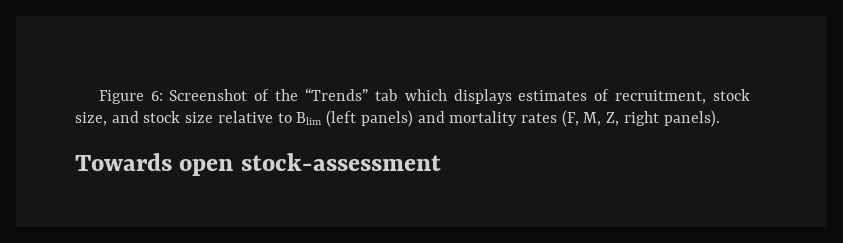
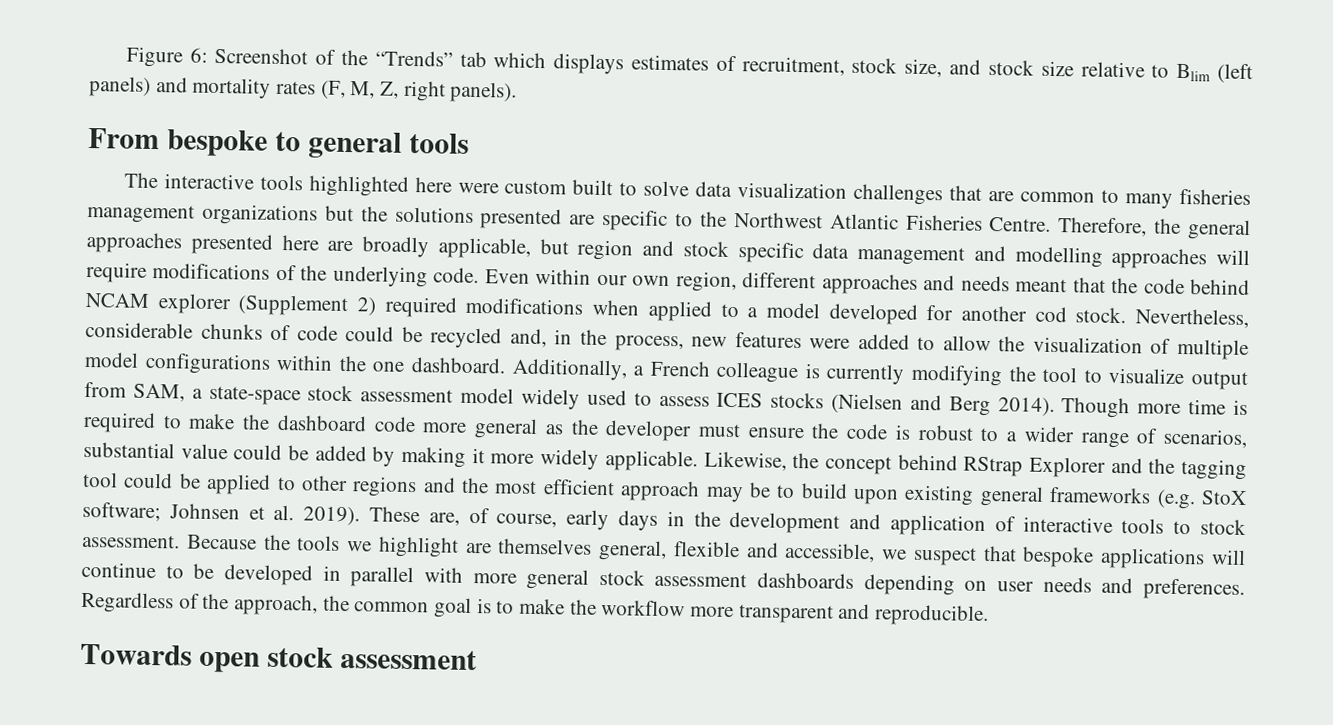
(720, 118) none -> [88,127,469,159] [123,172,1251,209] [87,203,1251,241] [86,231,1250,270] [86,261,1250,296] [85,292,1249,329] [85,321,1249,361] [84,351,1249,391] [84,381,1248,419] [83,411,1249,449] [83,441,1248,481] [82,471,1248,510] [82,501,1246,536] [82,533,1246,570] [81,561,1245,601] [81,591,990,627] // From bespoke to general tools // The interactive tools highlighted here were custom built to solve data visualization challenges that are common to many fisheries management organizations but the solutions presented are specific to the Northwest Atlantic Fisheries Centre. Therefore, the general approaches presented here are broadly applicable, but region and stock specific data management and modelling approaches will require modifications of the underlying code. Even within our own region, different approaches and needs meant that the code behind NCAM explorer (Supplement 2) required modifications when applied to a model developed for another cod stock. Nevertheless, considerable chunks of code could be recycled and, in the process, new features were added to allow the visualization of multiple model configurations within the one dashboard. Additionally, a French colleague is currently modifying the tool to visualize output from SAM, a state-space stock assessment model widely used to assess ICES stocks (Nielsen and Berg 2014). Though more time is required to make the dashboard code more general as the developer must ensure the code is robust to a wider range of scenarios, substantial value could be added by making it more widely applicable. Likewise, the concept behind RStrap Explorer and the tagging tool could be applied to other regions and the most efficient approach may be to build upon existing general frameworks (e.g. StoX software; Johnsen et al. 2019). These are, of course, early days in the development and application of interactive tools to stock assessment. Because the tools we highlight are themselves general, flexible and accessible, we suspect that bespoke applications will continue to be developed in parallel with more general stock assessment dashboards depending on user needs and preferences. Regardless of the approach, the common goal is to make the workflow more transparent and reproducible.
[240,153,441,171] stock-assessment -> [266,646,477,671] stock assessment

